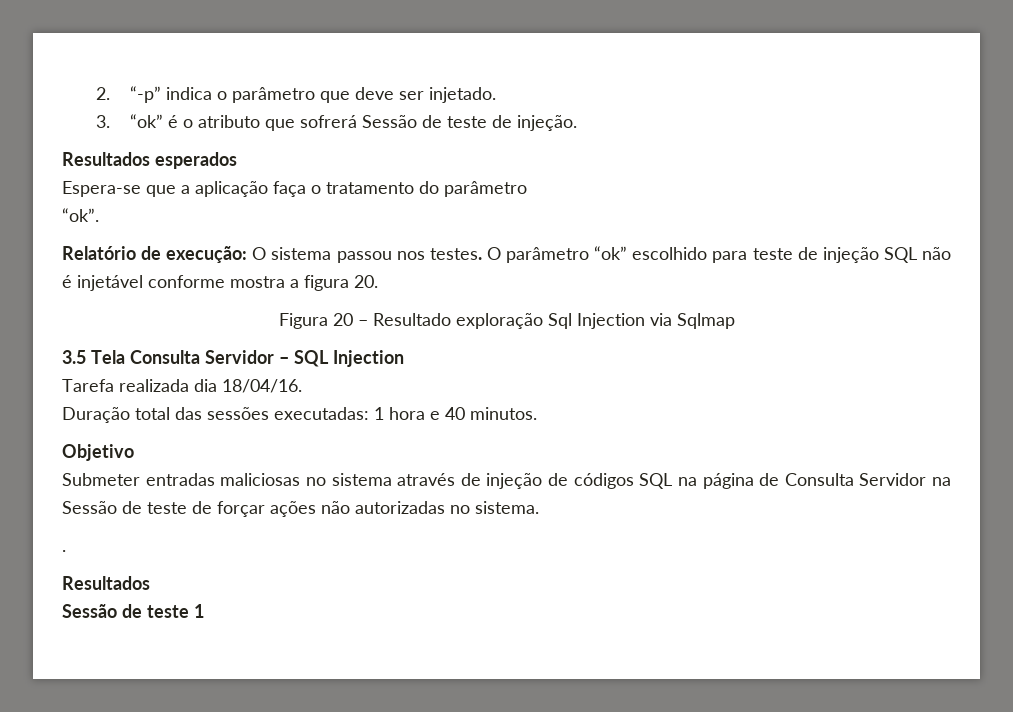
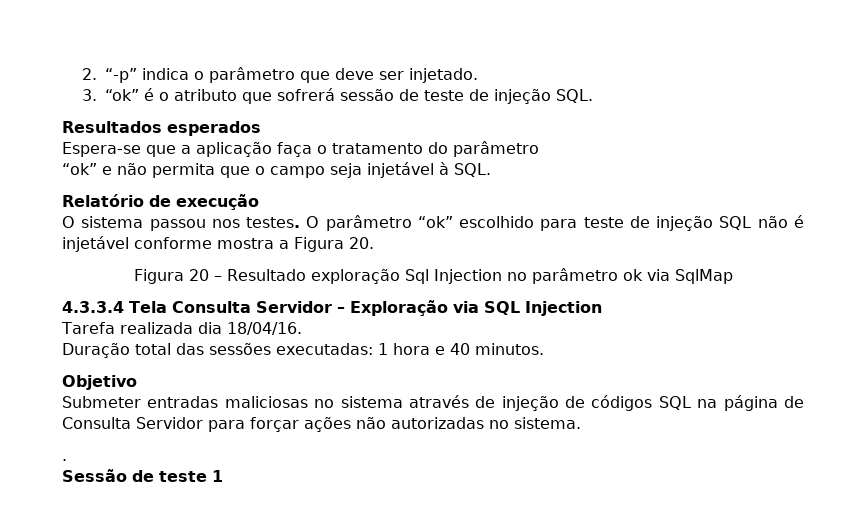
[362,115,578,131] Sessão de teste de injeção. -> [340,89,594,104] sessão de teste de injeção SQL.
[62,208,99,222] “ok”. -> [62,162,491,178] “ok” e não permita que o campo seja injetável à SQL.
[166,246,248,263] execução: -> [176,194,259,210] execução //
[304,275,349,291] figura -> [294,237,344,252] Figura
[649,313,735,329] [62,350,86,364] via Sqlmap // 3.5 -> [506,268,733,284] [62,301,124,313] no parâmetro ok via SqlMap // 4.3.3.4
(289, 360) none -> [349,300,479,316] Exploração via
[932,477,951,486] [62,501,212,514] na Sessão de teste de -> [208,420,245,432] para
[62,576,150,590] // Resultados -> (67, 460) none

